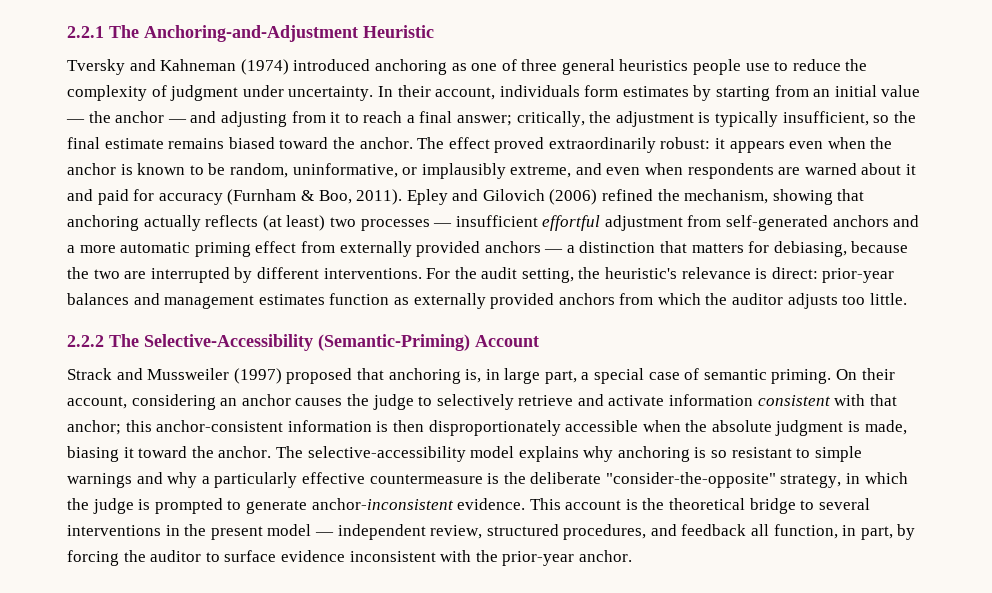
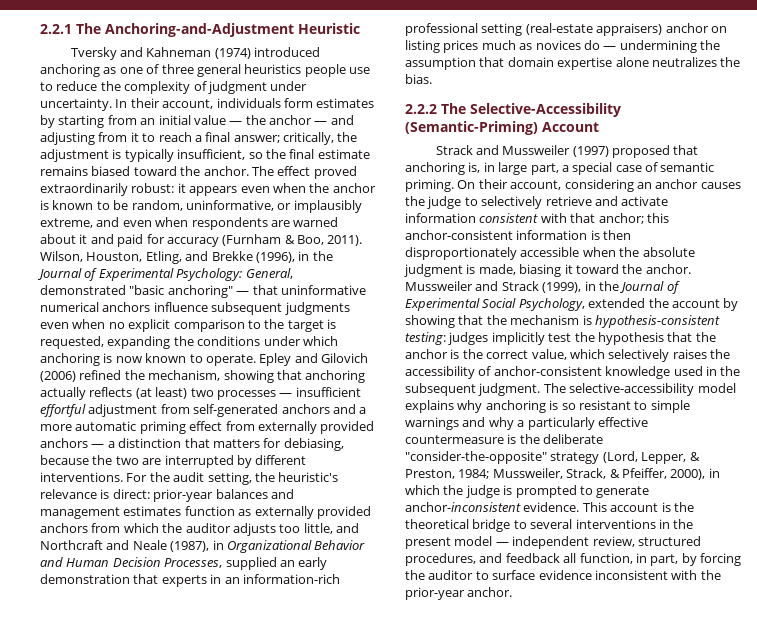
(403, 197) none -> [40,251,333,264] [37,268,293,281] [40,285,366,298] [40,302,350,315] [40,319,336,332] [40,336,338,349] [40,353,256,366] Wilson, Houston, Etling, and Brekke (1996), in the Journal of Experimental Psychology: General, demonstrated "basic anchoring" — that uninformative numerical anchors influence subsequent judgments even when no explicit comparison to the target is requested, expanding the conditions under which anchoring is now known to operate.
[869,293,907,305] little. -> [303,523,359,534] [40,540,366,553] [40,557,328,570] [40,574,340,587] [405,23,727,36] [405,40,720,53] [405,57,741,70] [405,74,432,84] little, and Northcraft and Neale (1987), in Organizational Behavior and Human Decision Processes, supplied an early demonstration that experts in an information-rich professional setting (real-estate appraisers) anchor on listing prices much as novices do — undermining the assumption that domain expertise alone neutralizes the bias.
(272, 452) none -> [405,281,680,294] [405,298,739,311] [405,315,720,328] [405,332,716,345] [405,349,730,362] [405,366,741,379] [405,383,541,396] Mussweiler and Strack (1999), in the Journal of Experimental Social Psychology, extended the account by showing that the mechanism is hypothesis-consistent testing: judges implicitly test the hypothesis that the anchor is the correct value, which selectively raises the accessibility of anchor-consistent knowledge used in the subsequent judgment.
[780,474,842,488] strategy, -> [550,451,700,464] [405,468,706,480] strategy (Lord, Lepper, & Preston, 1984; Mussweiler, Strack, & Pfeiffer, 2000),

